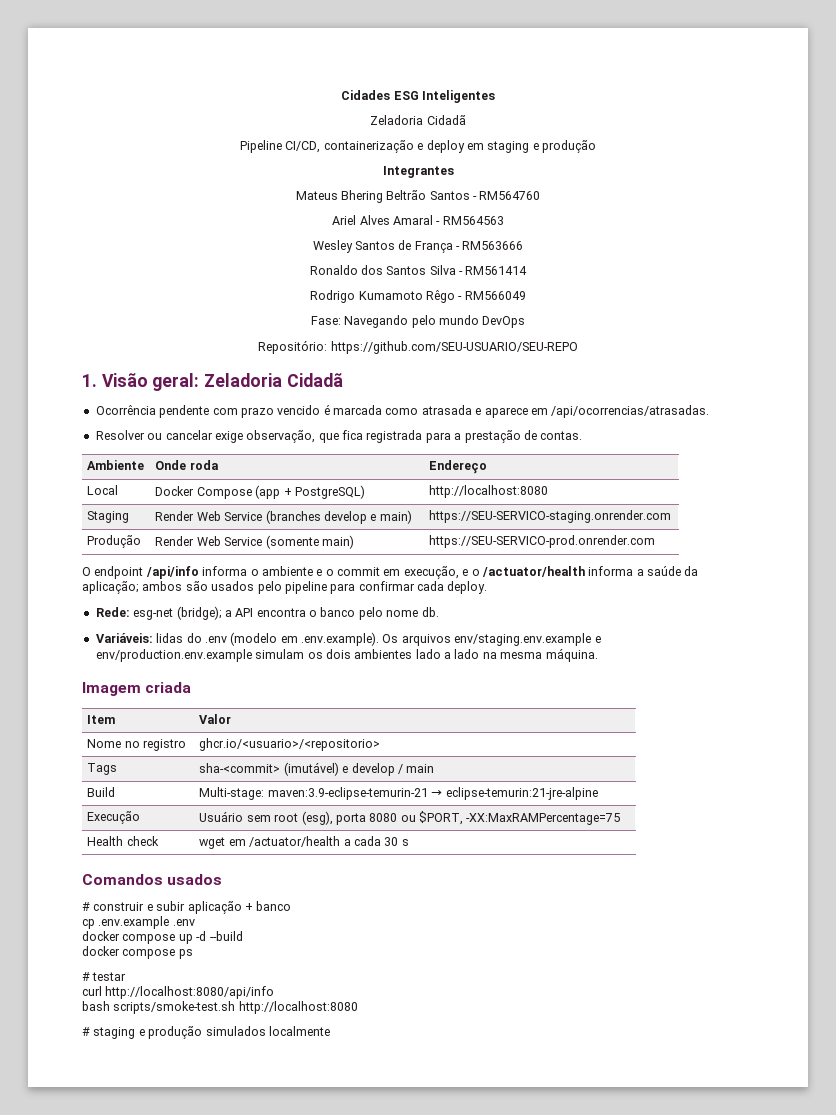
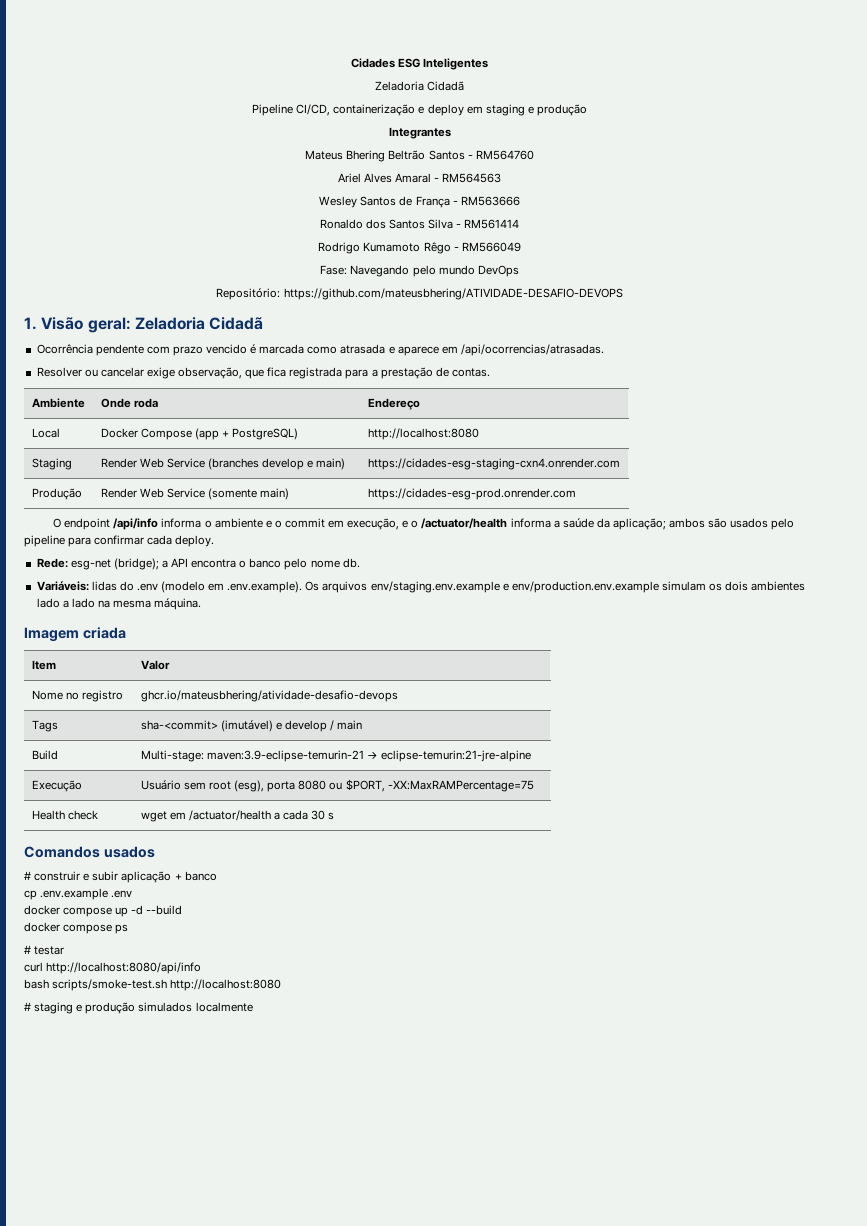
[330,341,578,354] https://github.com/SEU-USUARIO/SEU-REPO -> [283,288,623,300] https://github.com/mateusbhering/ATIVIDADE-DESAFIO-DEVOPS
[429,510,672,523] https://SEU-SERVICO-staging.onrender.com -> [367,458,620,470] https://cidades-esg-staging-cxn4.onrender.com
[429,535,656,548] https://SEU-SERVICO-prod.onrender.com -> [367,488,576,500] https://cidades-esg-prod.onrender.com
[199,738,381,751] ghcr.io/<usuario>/<repositorio> -> [140,690,398,702] ghcr.io/mateusbhering/atividade-desafio-devops

